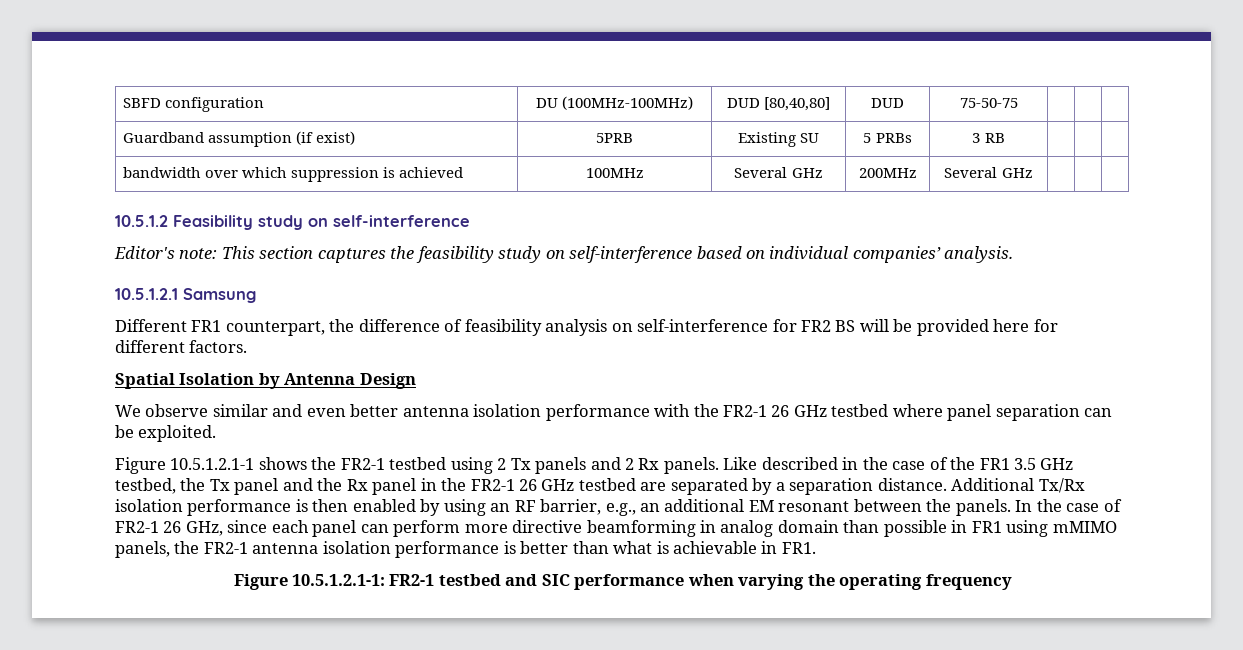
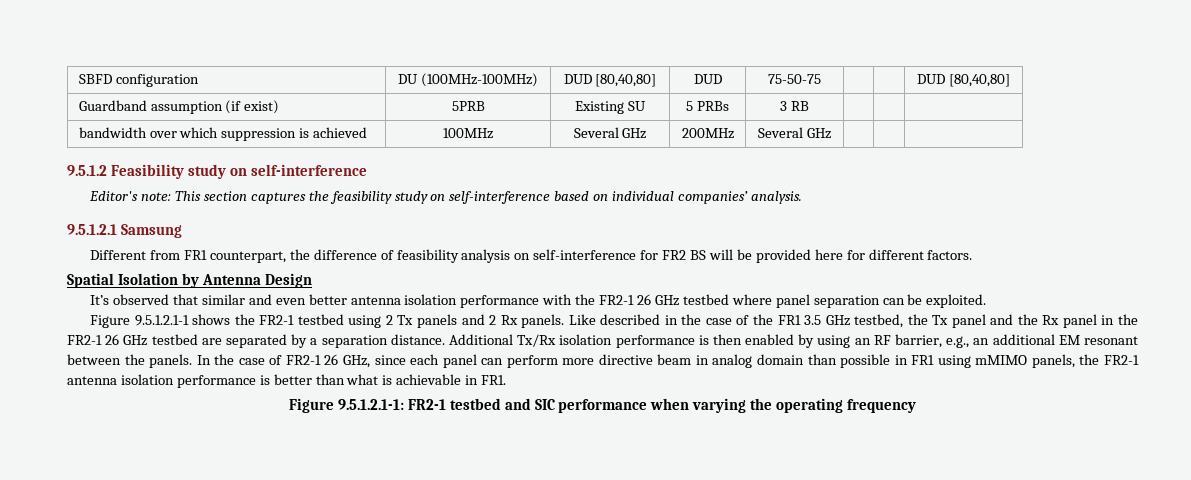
(1018, 103) none -> [917,74,1010,87] DUD [80,40,80]
[115,215,168,227] 10.5.1.2 -> [67,165,107,176] 9.5.1.2
[115,288,178,300] 10.5.1.2.1 -> [67,224,117,235] 9.5.1.2.1
(187, 325) none -> [150,250,181,260] from
[115,404,209,417] We observe -> [90,294,198,305] It’s observed that
[170,458,255,470] 10.5.1.2.1-1 -> [134,315,189,326] 9.5.1.2.1-1
[586,520,696,537] beamforming -> [657,354,692,365] beam
[291,574,385,586] 10.5.1.2.1-1: -> [337,399,404,410] 9.5.1.2.1-1:

